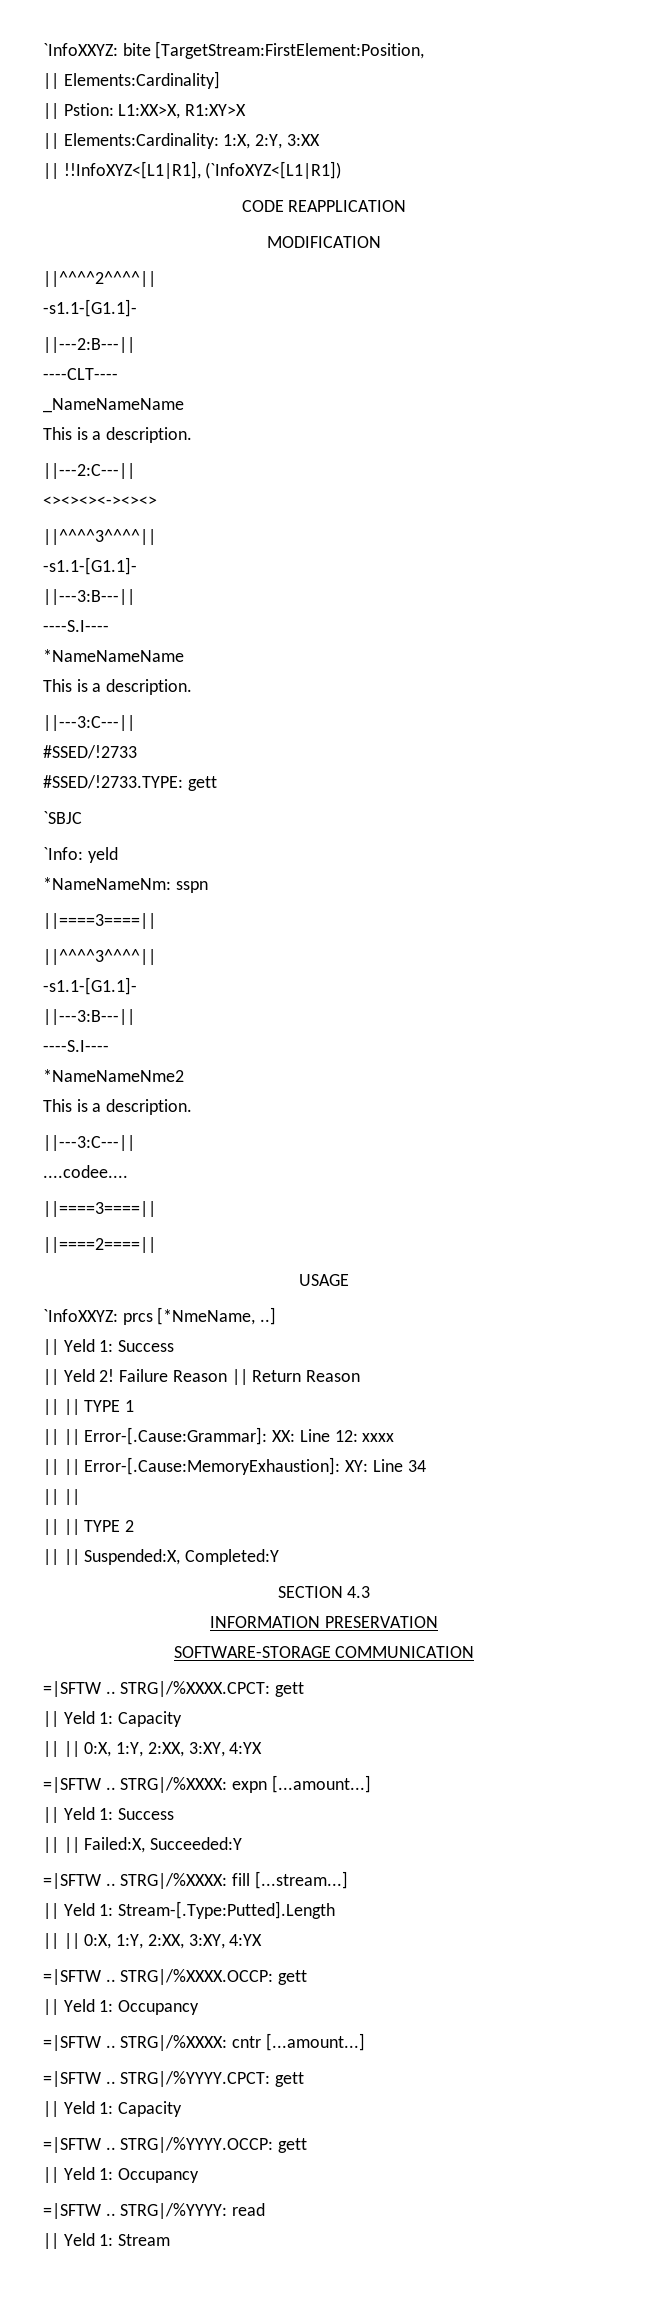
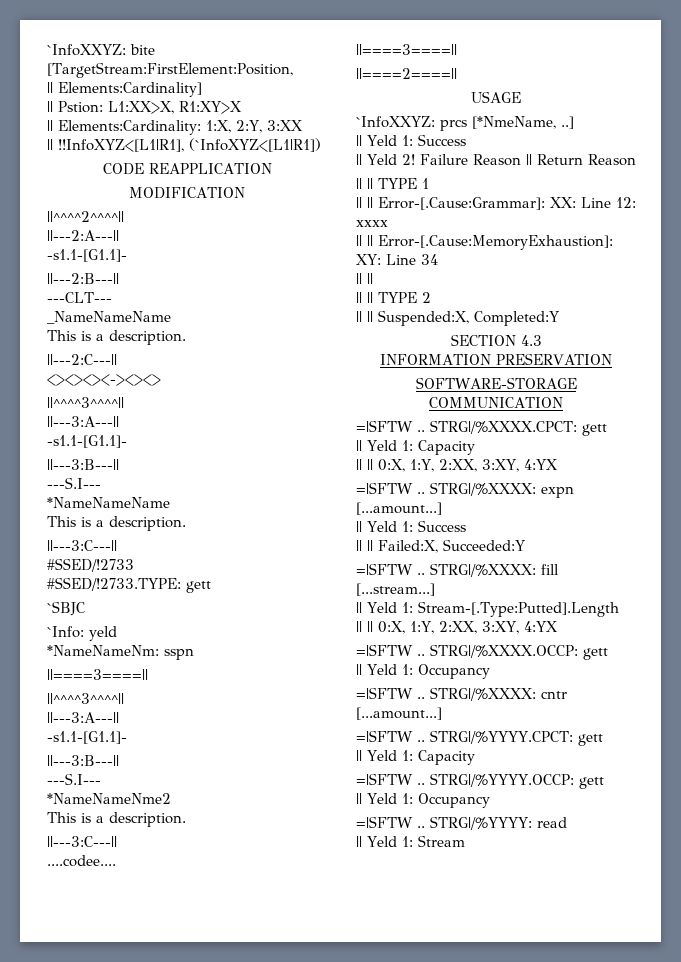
(156, 279) none -> [47,230,119,241] // ||---2:A---||
[43,368,118,380] ----CLT---- -> [47,292,112,303] ---CLT---
[43,557,137,575] [43,589,135,605] [43,620,109,632] // -s1.1-[G1.1]- // ||---3:B---|| // ----S.I---- -> [47,416,119,427] [47,435,127,448] [47,459,119,470] [47,477,101,489] // ||---3:A---|| // -s1.1-[G1.1]- // ||---3:B---|| // ---S.I---
[43,977,137,995] [43,1009,135,1025] [43,1040,109,1052] // -s1.1-[G1.1]- // ||---3:B---|| // ----S.I---- -> [47,712,119,723] [47,731,127,744] [47,755,119,766] [47,773,101,785] // ||---3:A---|| // -s1.1-[G1.1]- // ||---3:B---|| // ---S.I---

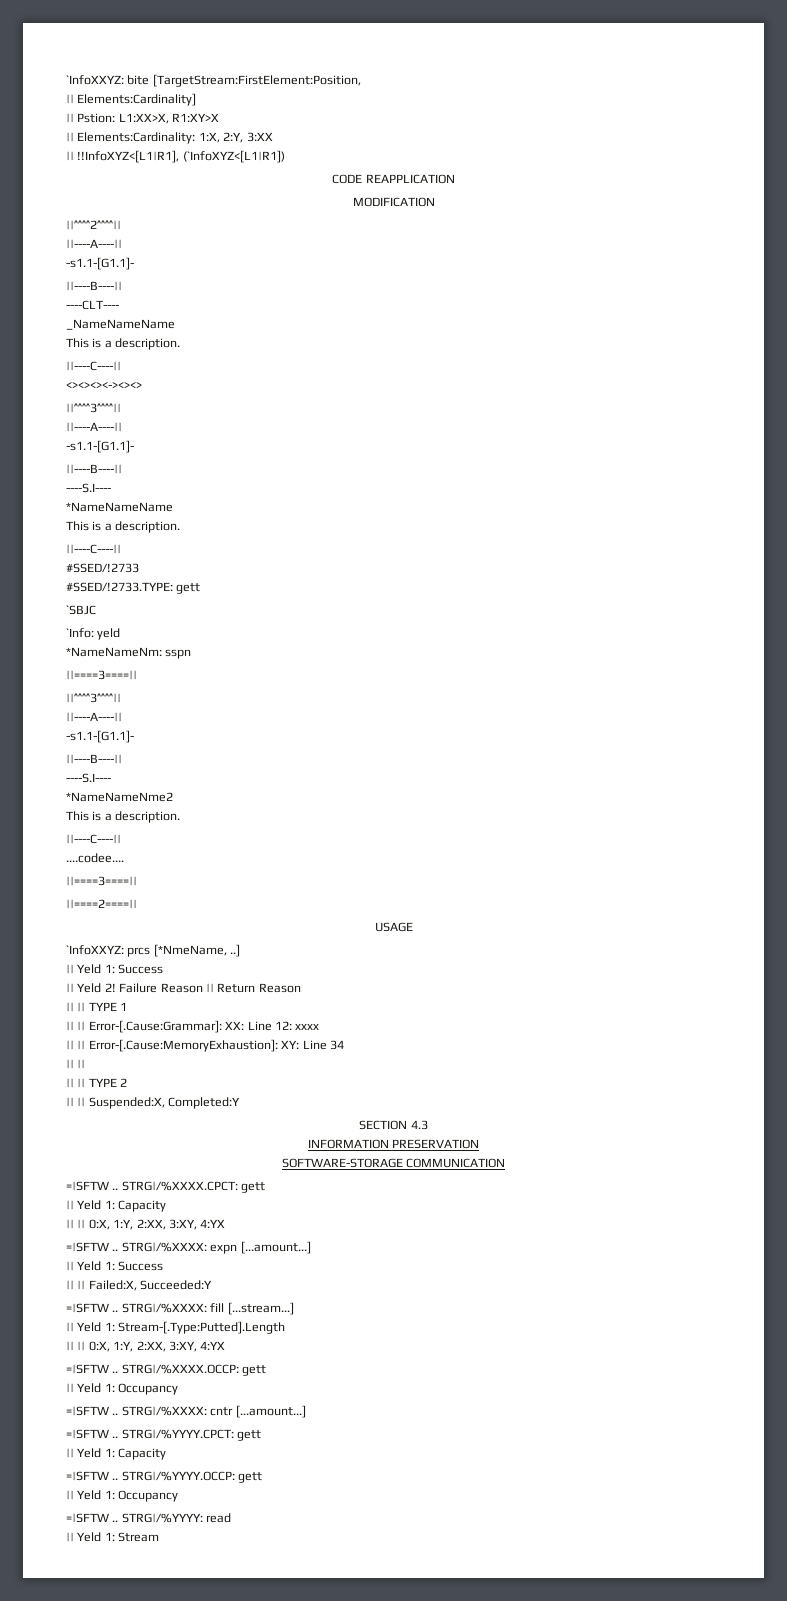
[47,230,119,241] [47,249,127,262] [47,273,119,284] [47,292,112,303] ||---2:A---|| // -s1.1-[G1.1]- // ||---2:B---|| // ---CLT--- -> [66,239,122,249] [66,257,134,270] [66,281,122,291] [66,300,119,310] ||----A----|| // -s1.1-[G1.1]- // ||----B----|| // ----CLT----
[47,354,117,365] ||---2:C---|| -> [66,361,121,371] ||----C----||
[47,416,119,427] [47,435,127,448] [47,459,119,470] [47,477,101,489] ||---3:A---|| // -s1.1-[G1.1]- // ||---3:B---|| // ---S.I--- -> [66,422,122,432] [66,440,134,453] [66,464,122,474] [66,483,111,493] ||----A----|| // -s1.1-[G1.1]- // ||----B----|| // ----S.I----
[47,540,117,551] ||---3:C---|| -> [66,544,121,554] ||----C----||
[47,712,119,723] [47,731,127,744] [47,755,119,766] [47,773,101,785] ||---3:A---|| // -s1.1-[G1.1]- // ||---3:B---|| // ---S.I--- -> [66,712,122,722] [66,730,134,743] [66,754,122,764] [66,773,111,783] ||----A----|| // -s1.1-[G1.1]- // ||----B----|| // ----S.I----
[47,836,117,847] ||---3:C---|| -> [66,834,121,844] ||----C----||

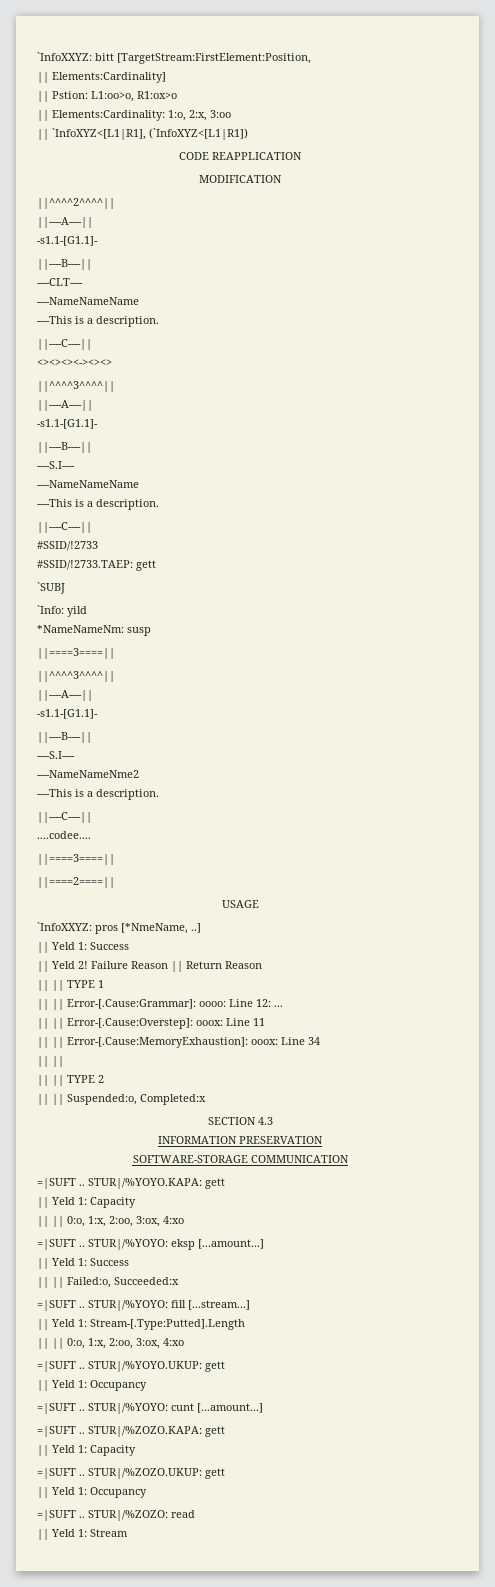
[66,75,150,85] `InfoXXYZ: bite -> [37,52,114,61] `InfoXXYZ: bitt
[118,113,220,124] L1:XX>X, R1:XY>X -> [91,91,177,102] L1:oo>o, R1:ox>o
[198,132,273,143] [66,150,180,163] 1:X, 2:Y, 3:XX // || !!InfoXYZ<[L1|R1], -> [168,110,231,121] [37,128,146,140] 1:o, 2:x, 3:oo // || `InfoXYZ<[L1|R1],
[66,319,175,330] [66,338,89,348] _NameNameName // This -> [37,297,139,305] [37,316,72,324] ----NameNameName // ----This
[66,502,173,512] [66,521,181,533] [66,544,121,554] [66,563,139,573] [66,582,201,594] [66,605,96,615] *NameNameName // This is a description. // ||----C----|| // #SSED/!2733 // #SSED/!2733.TYPE: gett // `SBJC -> [37,480,139,488] [37,499,159,510] [37,522,92,533] [37,541,98,551] [37,560,156,571] [37,582,65,594] ----NameNameName // ----This is a description. // ||----C----|| // #SSID/!2733 // #SSID/!2733.TAEP: gett // `SUBJ
[97,628,121,640] yeld -> [67,606,87,617] yild
[165,649,192,659] sspn -> [127,627,151,636] susp
[66,792,173,802] [66,811,89,821] *NameNameNme2 // This -> [37,770,139,778] [37,789,72,797] ----NameNameNme2 // ----This
[127,947,151,957] prcs -> [95,925,118,934] pros
[225,1021,245,1030] XX: -> [199,1001,226,1007] oooo:
[295,1023,320,1030] xxxx -> [274,1005,283,1007] [37,1018,265,1029] ... // || || Error-[.Cause:Overstep]: ooox: Line 11
[281,1040,300,1049] XY: -> [251,1039,278,1045] ooox:
[88,1097,241,1109] Suspended:X, Completed:Y -> [67,1094,206,1105] Suspended:o, Completed:x
[66,1181,238,1191] =|SFTW .. STRG|/%XXXX.CPCT: -> [37,1178,202,1189] =|SUFT .. STUR|/%YOYO.KAPA:
[88,1219,226,1230] [66,1242,238,1254] 0:X, 1:Y, 2:XX, 3:XY, 4:YX // =|SFTW .. STRG|/%XXXX: expn -> [67,1216,184,1227] [37,1239,195,1250] 0:o, 1:x, 2:oo, 3:ox, 4:xo // =|SUFT .. STUR|/%YOYO: eksp
[88,1280,213,1291] [66,1303,207,1313] Failed:X, Succeeded:Y // =|SFTW .. STRG|/%XXXX: -> [67,1277,179,1288] [37,1300,168,1311] Failed:o, Succeeded:x // =|SUFT .. STUR|/%YOYO:
[88,1341,226,1352] [66,1364,267,1376] [66,1383,179,1395] [66,1405,306,1418] [66,1429,262,1441] [66,1448,167,1460] [66,1471,263,1483] [66,1490,179,1502] [66,1513,203,1523] 0:X, 1:Y, 2:XX, 3:XY, 4:YX // =|SFTW .. STRG|/%XXXX.OCCP: gett // || Yeld 1: Occupancy // =|SFTW .. STRG|/%XXXX: cntr [...amount...] // =|SFTW .. STRG|/%YYYY.CPCT: gett // || Yeld 1: Capacity // =|SFTW .. STRG|/%YYYY.OCCP: gett // || Yeld 1: Occupancy // =|SFTW .. STRG|/%YYYY: -> [67,1338,184,1349] [37,1361,225,1372] [37,1380,147,1391] [37,1403,263,1414] [37,1426,225,1437] [37,1445,136,1456] [37,1468,225,1479] [37,1487,147,1498] [37,1510,168,1521] 0:o, 1:x, 2:oo, 3:ox, 4:xo // =|SUFT .. STUR|/%YOYO.UKUP: gett // || Yeld 1: Occupancy // =|SUFT .. STUR|/%YOYO: cunt [...amount...] // =|SUFT .. STUR|/%ZOZO.KAPA: gett // || Yeld 1: Capacity // =|SUFT .. STUR|/%ZOZO.UKUP: gett // || Yeld 1: Occupancy // =|SUFT .. STUR|/%ZOZO:

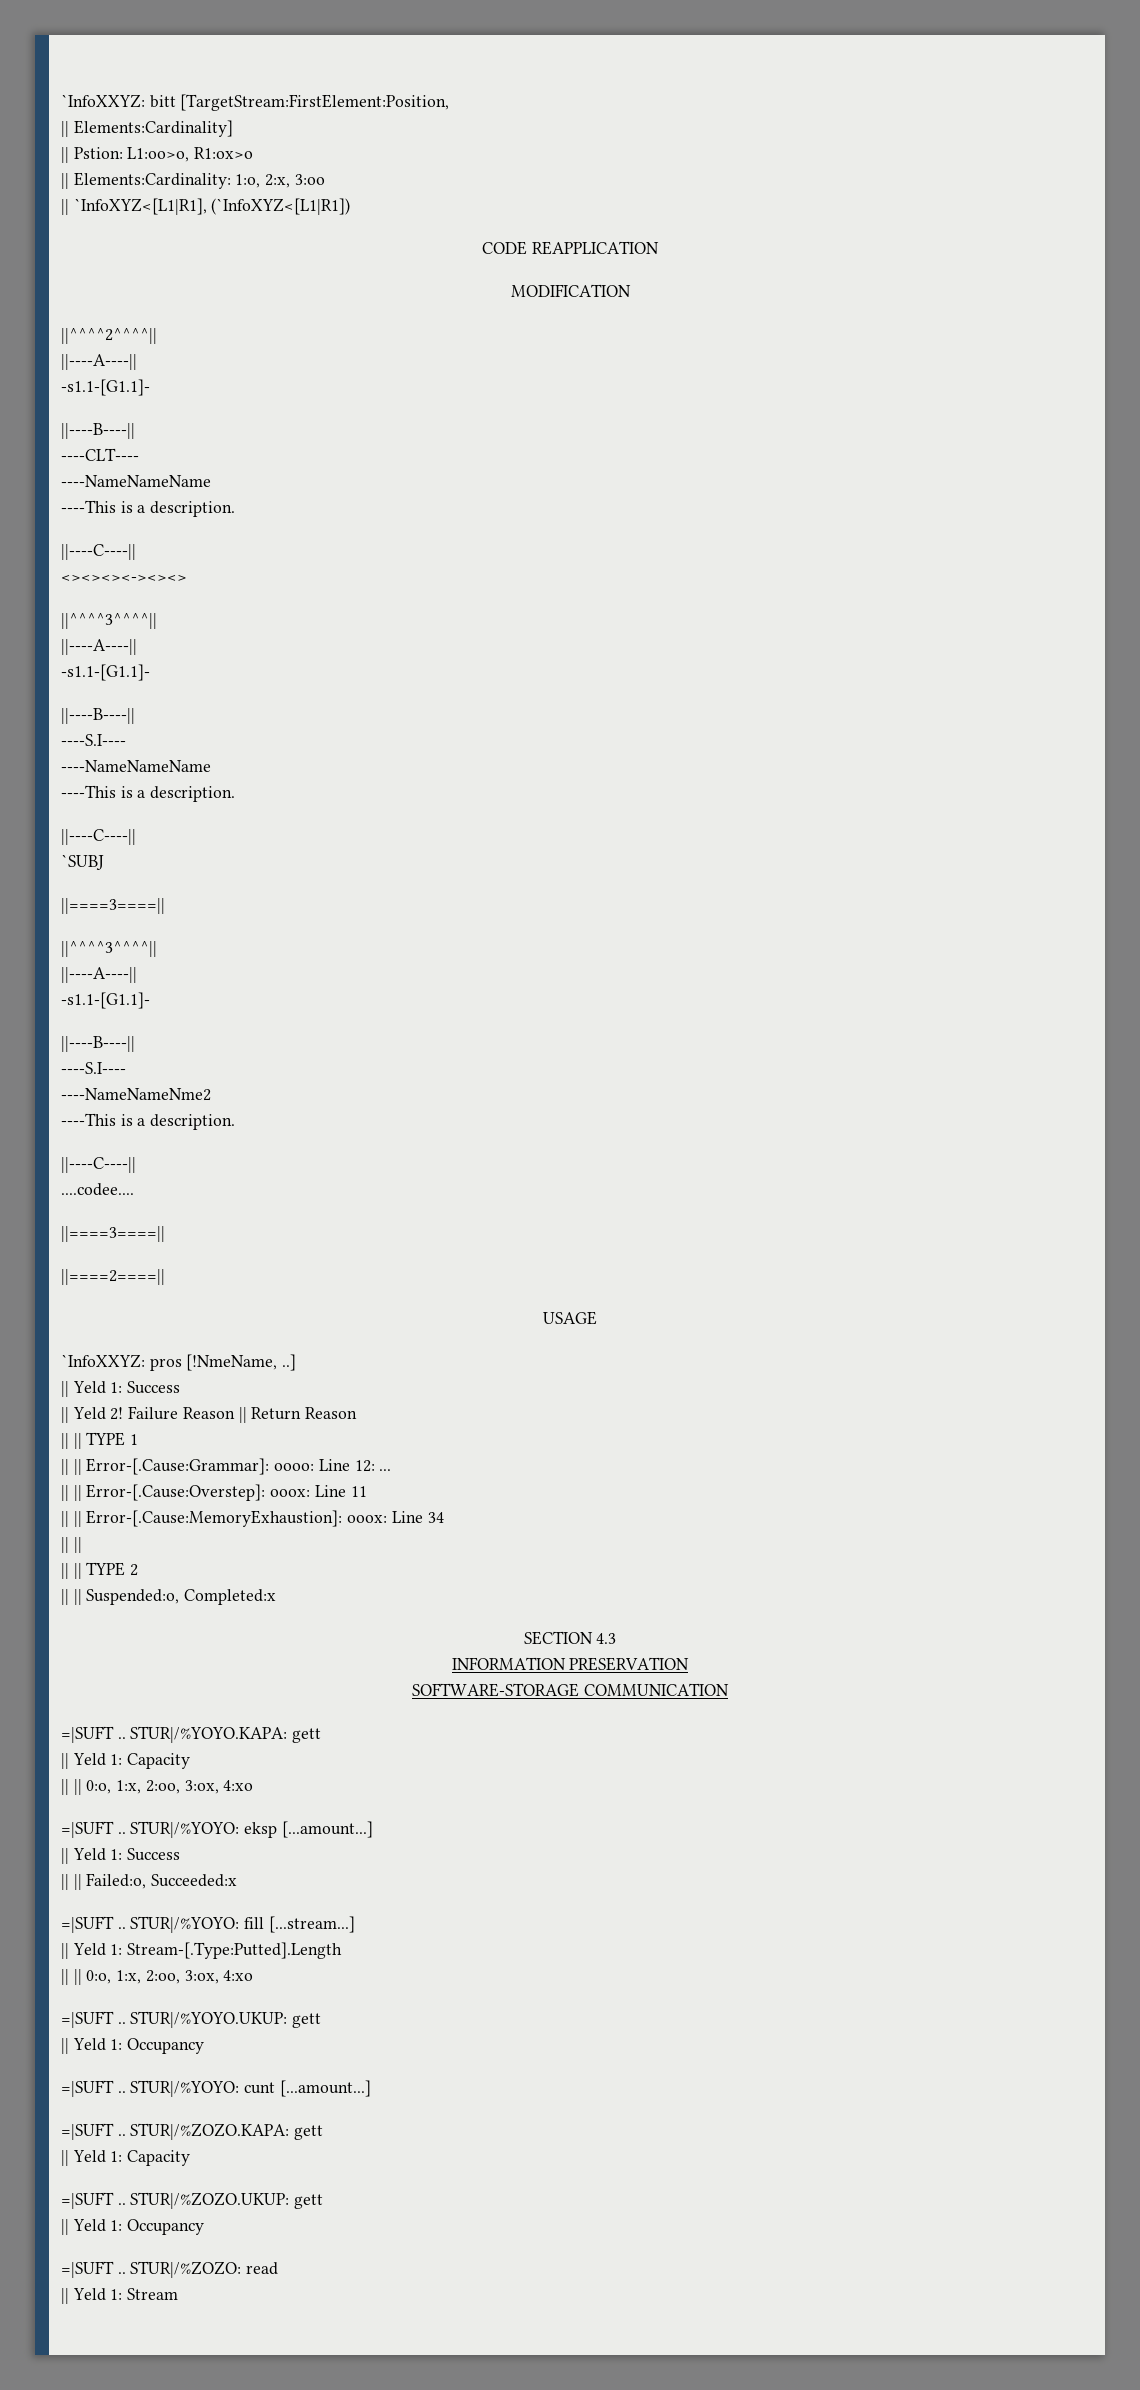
[37,541,98,551] [37,560,156,571] [37,582,65,594] [37,605,87,617] [37,625,151,636] #SSID/!2733 // #SSID/!2733.TAEP: gett // `SUBJ // `Info: yild // *NameNameNm: susp -> [61,854,104,870] `SUBJ
[121,923,188,934] [*NmeName, -> [186,1354,278,1371] [!NmeName,

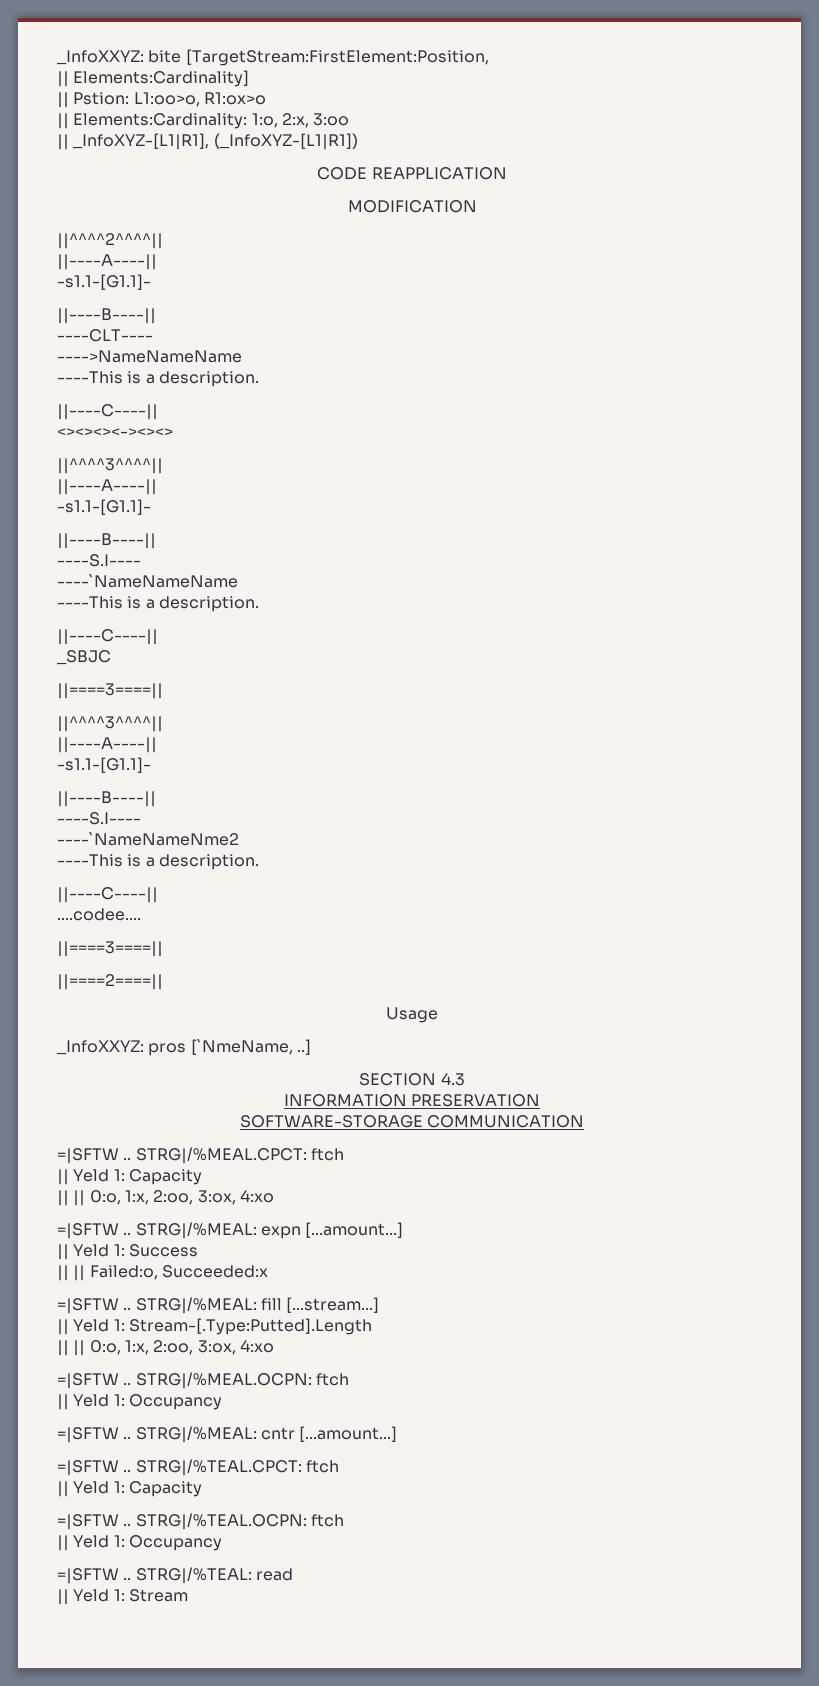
[61,94,176,108] `InfoXXYZ: bitt -> [57,50,182,65] _InfoXXYZ: bite
[73,198,351,215] `InfoXYZ<[L1|R1], (`InfoXYZ<[L1|R1]) -> [73,133,358,150] _InfoXYZ-[L1|R1], (_InfoXYZ-[L1|R1])
[61,475,211,487] ----NameNameName -> [57,350,242,363] ---->NameNameName
[61,760,211,772] [61,785,236,802] [61,829,136,845] [61,854,104,870] ----NameNameName // ----This is a description. // ||----C----|| // `SUBJ -> [57,574,238,588] [57,596,259,612] [57,629,158,645] [57,650,111,665] ----`NameNameName // ----This is a description. // ||----C----|| // _SBJC
[61,1088,211,1101] ----NameNameNme2 -> [57,832,239,846] ----`NameNameNme2
[543,1311,597,1325] [61,1354,297,1371] [61,1381,181,1397] [61,1406,358,1423] [61,1432,139,1449] [61,1458,392,1475] [61,1484,367,1501] [61,1510,444,1527] [61,1537,82,1553] [61,1562,139,1579] [61,1589,277,1605] USAGE // `InfoXXYZ: pros [!NmeName, ..] // || Yeld 1: Success // || Yeld 2! Failure Reason || Return Reason // || || TYPE 1 // || || Error-[.Cause:Grammar]: oooo: Line 12: ... // || || Error-[.Cause:Overstep]: ooox: Line 11 // || || Error-[.Cause:MemoryExhaustion]: ooox: Line 34 // || || // || || TYPE 2 // || || Suspended:o, Completed:x -> [386,1007,438,1023] [57,1039,311,1056] Usage // _InfoXXYZ: pros [`NmeName, ..]
[61,1726,322,1743] =|SUFT .. STUR|/%YOYO.KAPA: gett -> [57,1147,344,1164] =|SFTW .. STRG|/%MEAL.CPCT: ftch
[61,1821,278,1838] =|SUFT .. STUR|/%YOYO: eksp -> [57,1222,301,1239] =|SFTW .. STRG|/%MEAL: expn
[61,1916,240,1933] =|SUFT .. STUR|/%YOYO: -> [57,1297,257,1314] =|SFTW .. STRG|/%MEAL:
[61,2011,322,2028] [61,2038,205,2054] [61,2080,371,2097] [61,2123,324,2140] [61,2150,191,2166] [61,2192,324,2209] [61,2219,205,2235] [61,2261,242,2278] =|SUFT .. STUR|/%YOYO.UKUP: gett // || Yeld 1: Occupancy // =|SUFT .. STUR|/%YOYO: cunt [...amount...] // =|SUFT .. STUR|/%ZOZO.KAPA: gett // || Yeld 1: Capacity // =|SUFT .. STUR|/%ZOZO.UKUP: gett // || Yeld 1: Occupancy // =|SUFT .. STUR|/%ZOZO: -> [57,1372,349,1389] [57,1394,222,1410] [57,1426,398,1443] [57,1459,339,1476] [57,1481,202,1497] [57,1513,344,1530] [57,1535,222,1551] [57,1567,252,1584] =|SFTW .. STRG|/%MEAL.OCPN: ftch // || Yeld 1: Occupancy // =|SFTW .. STRG|/%MEAL: cntr [...amount...] // =|SFTW .. STRG|/%TEAL.CPCT: ftch // || Yeld 1: Capacity // =|SFTW .. STRG|/%TEAL.OCPN: ftch // || Yeld 1: Occupancy // =|SFTW .. STRG|/%TEAL:

